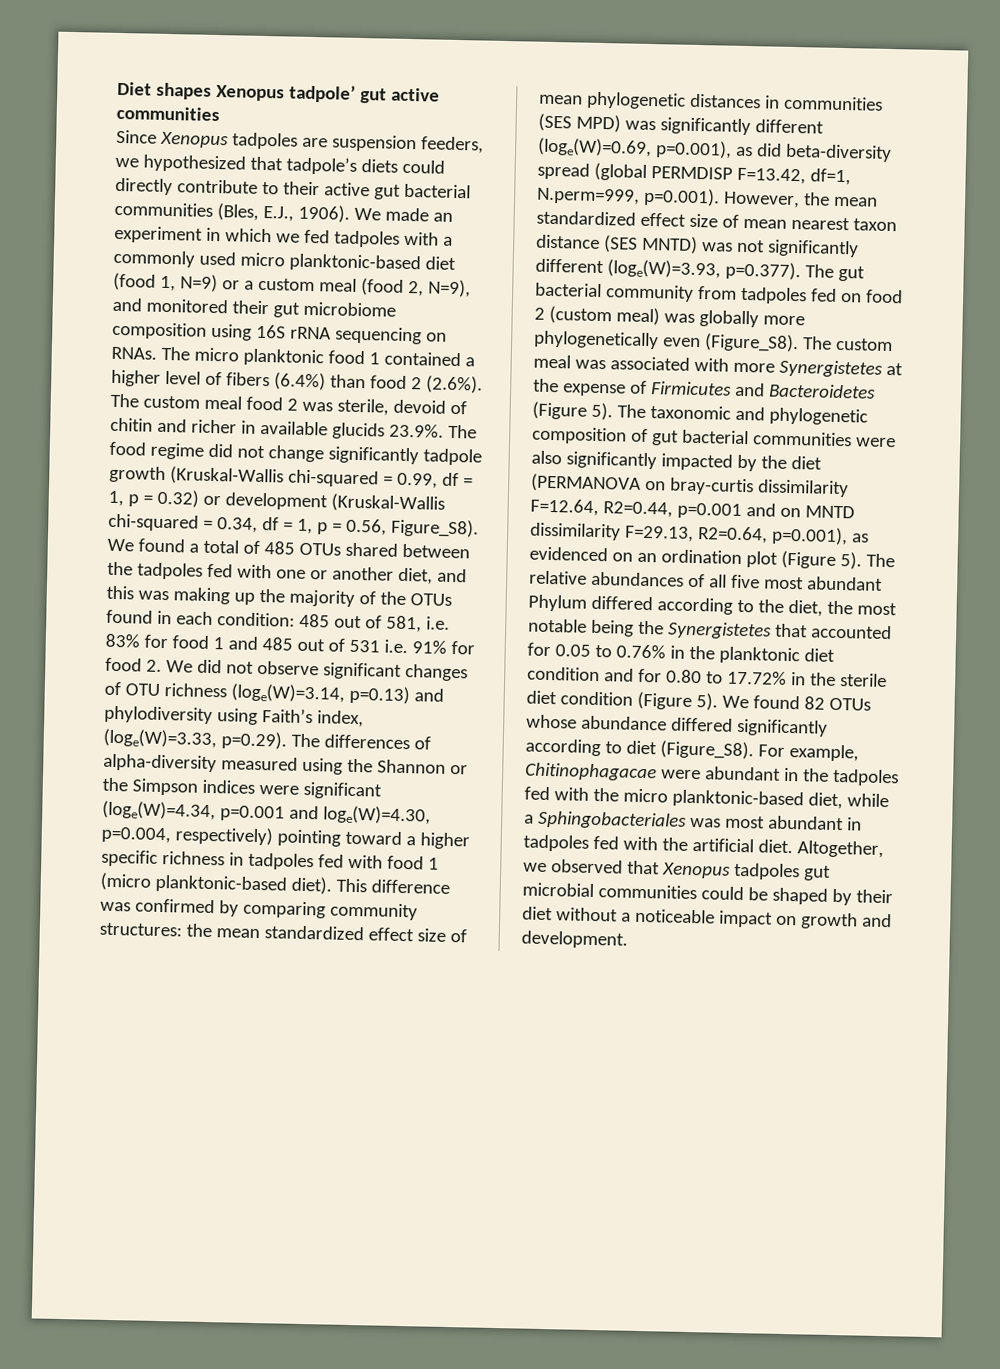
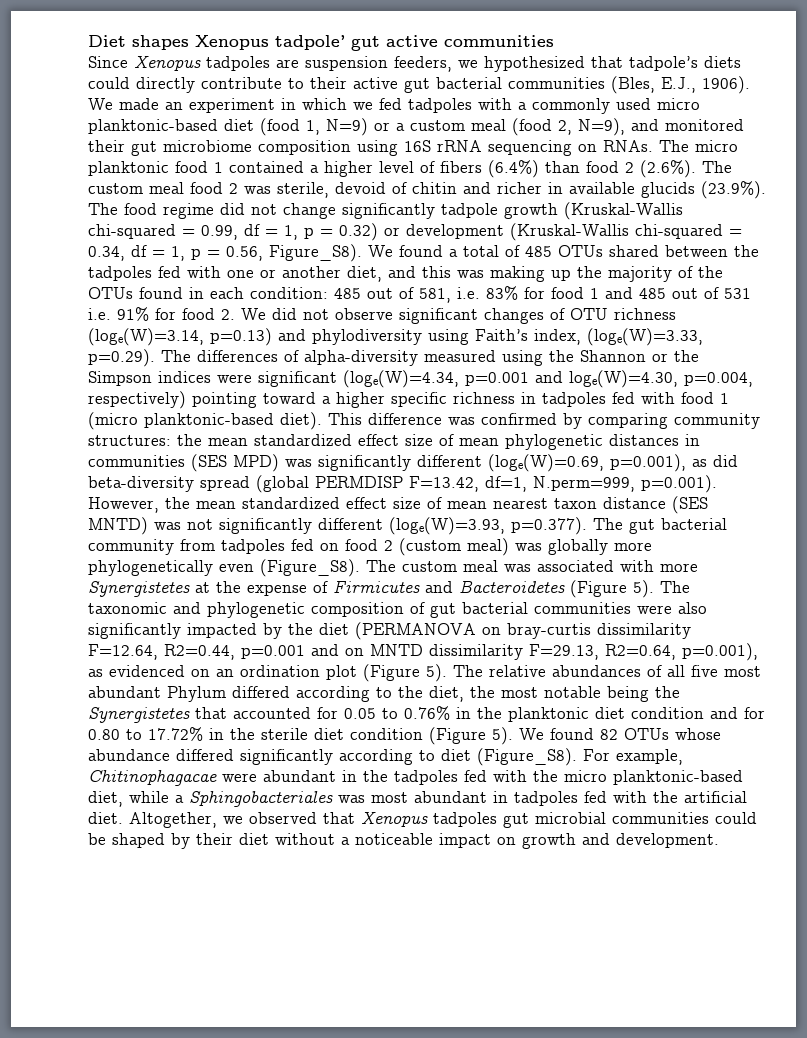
[388,423,444,438] 23.9%. -> [701,181,766,199] (23.9%).

